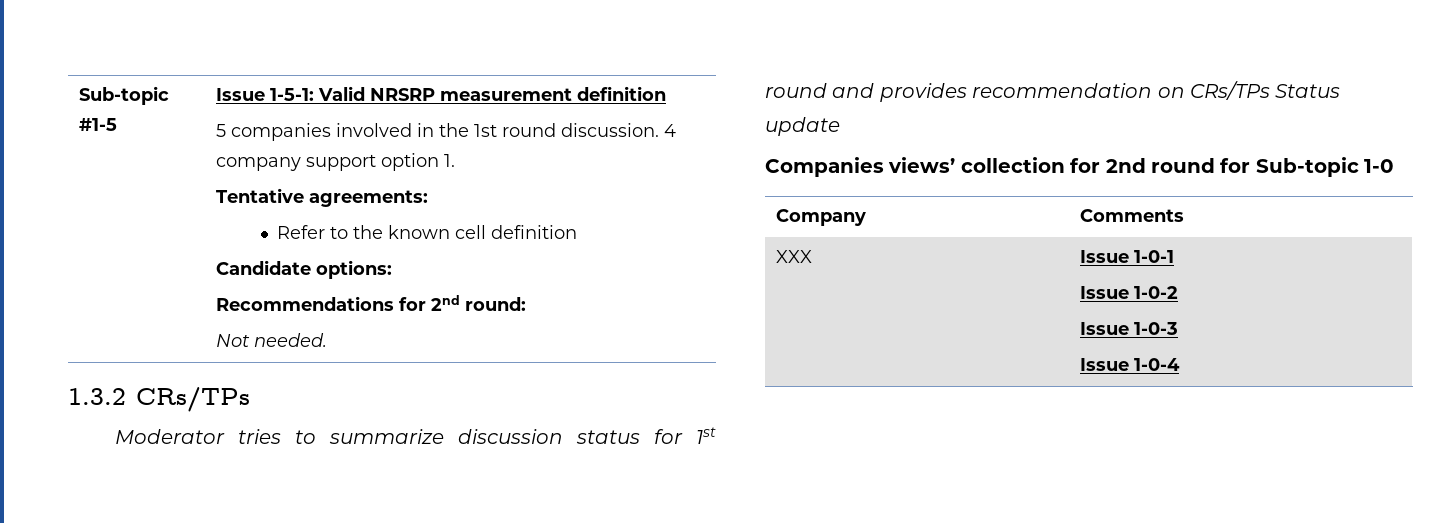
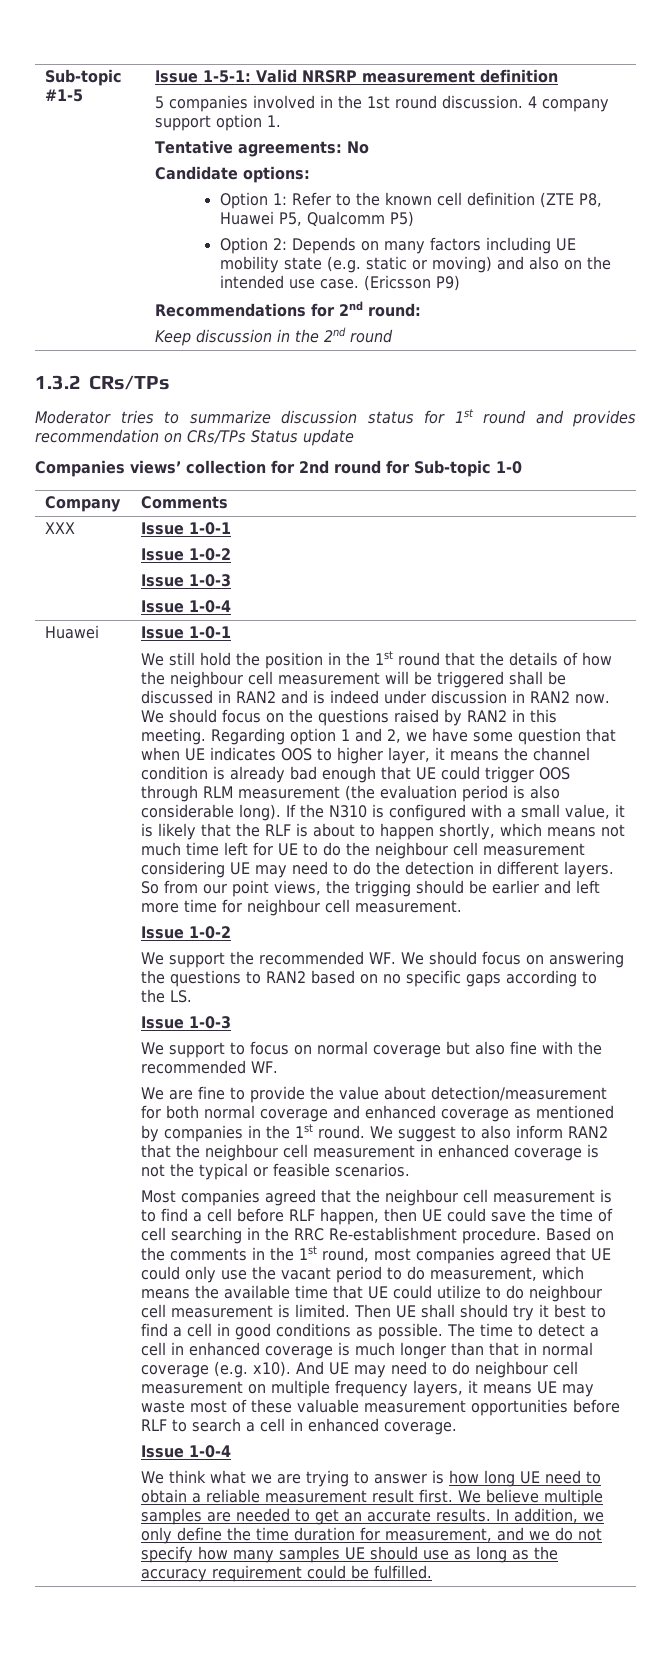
(428, 198) // -> [347,141,370,154] [155,166,311,183] [219,192,287,209] No // Candidate options: // Option 1:
[215,260,392,279] [215,295,526,311] [215,333,327,347] // Candidate options: // Recommendations for 2nd round: // Not needed. -> [539,192,602,208] [219,211,414,227] [219,237,576,254] [219,256,611,273] [219,275,460,291] [155,301,422,317] [155,327,394,346] (ZTE P8, Huawei P5, Qualcomm P5) // Option 2: Depends on many factors including UE mobility state (e.g. static or moving) and also on the intended use case. (Ericsson P9) // Recommendations for 2nd round: // Keep discussion in the 2nd round
(1180, 364) none -> [45,625,100,639] [141,626,232,639] [141,651,613,669] [141,671,567,688] [141,690,611,704] [141,709,558,726] [141,728,617,745] [141,747,591,764] [141,766,571,783] [141,785,561,802] [141,804,626,821] [141,823,626,840] [141,842,586,859] [141,861,615,878] [141,880,601,897] [141,899,463,916] [141,926,232,939] [141,951,625,968] [141,970,598,987] [141,989,193,1003] [141,1016,232,1029] [141,1041,603,1058] [141,1060,279,1074] [141,1086,608,1103] [141,1105,615,1122] [141,1124,609,1142] [141,1144,600,1161] [141,1163,411,1180] [141,1189,613,1206] [141,1208,614,1225] [141,1227,615,1244] [141,1246,612,1264] [141,1266,585,1283] [141,1285,603,1302] [141,1304,607,1321] [141,1323,600,1340] [141,1342,594,1359] [141,1361,579,1378] [141,1380,595,1397] [141,1399,621,1416] [141,1418,458,1435] [141,1445,232,1458] [141,1470,602,1487] [141,1489,604,1506] [141,1508,605,1525] [141,1527,603,1544] [141,1546,559,1563] [141,1565,433,1582] // Huawei | Issue 1-0-1 // We still hold the position in the 1st round that the details of how the neighbour cell measurement will be triggered shall be discussed in RAN2 and is indeed under discussion in RAN2 now. We should focus on the questions raised by RAN2 in this meeting. Regarding option 1 and 2, we have some question that when UE indicates OOS to higher layer, it means the channel condition is already bad enough that UE could trigger OOS through RLM measurement (the evaluation period is also considerable long). If the N310 is configured with a small value, it is likely that the RLF is about to happen shortly, which means not much time left for UE to do the neighbour cell measurement considering UE may need to do the detection in different layers. So from our point views, the trigging should be earlier and left more time for neighbour cell measurement. // Issue 1-0-2 // We support the recommended WF. We should focus on answering the questions to RAN2 based on no specific gaps according to the LS. // Issue 1-0-3 // We support to focus on normal coverage but also fine with the recommended WF. // We are fine to provide the value about detection/measurement for both normal coverage and enhanced coverage as mentioned by companies in the 1st round. We suggest to also inform RAN2 that the neighbour cell measurement in enhanced coverage is not the typical or feasible scenarios. // Most companies agreed that the neighbour cell measurement is to find a cell before RLF happen, then UE could save the time of cell searching in the RRC Re-establishment procedure. Based on the comments in the 1st round, most companies agreed that UE could only use the vacant period to do measurement, which means the available time that UE could utilize to do neighbour cell measurement is limited. Then UE shall should try it best to find a cell in good conditions as possible. The time to detect a cell in enhanced coverage is much longer than that in normal coverage (e.g. x10). And UE may need to do neighbour cell measurement on multiple frequency layers, it means UE may waste most of these valuable measurement opportunities before RLF to search a cell in enhanced coverage. // Issue 1-0-4 // We think what we are trying to answer is how long UE need to obtain a reliable measurement result first. We believe multiple samples are needed to get an accurate results. In addition, we only define the time duration for measurement, and we do not specify how many samples UE should use as long as the accuracy requirement could be fulfilled.

